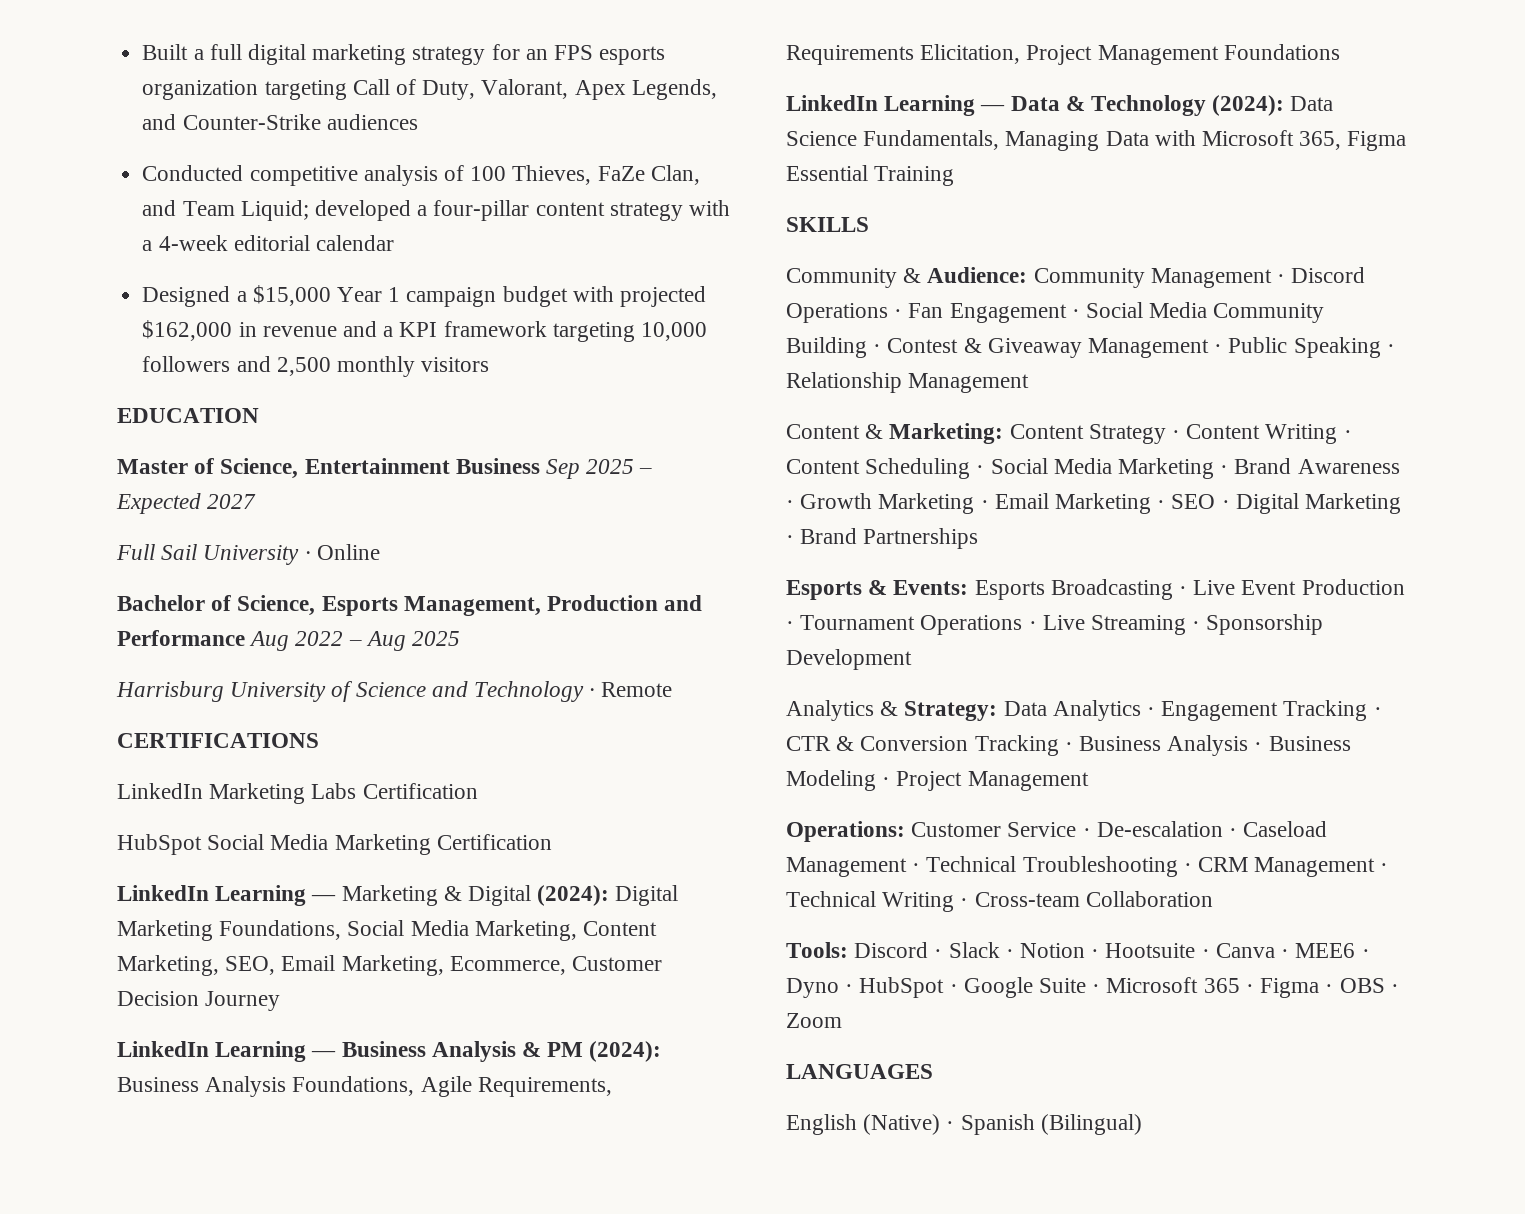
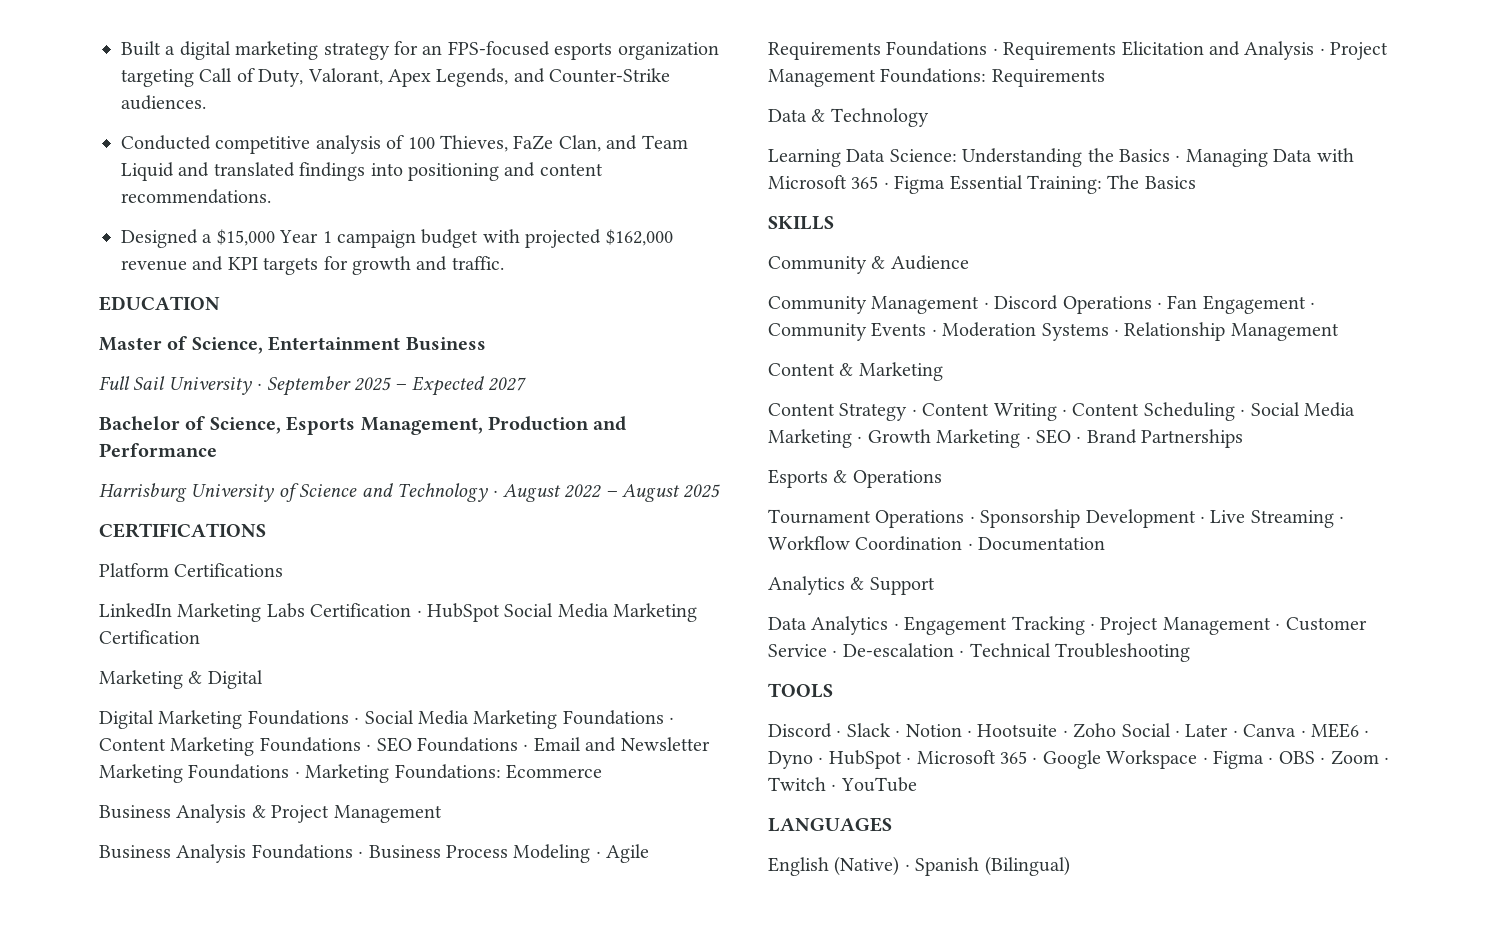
[209,44,242,60] full -> (176, 50) none
[553,45,593,60] FPS -> [447,41,550,56] FPS-focused
[326,114,418,130] audiences -> [121,95,206,110] audiences.
[240,200,730,221] [142,235,394,251] Liquid; developed a four-pillar content strategy with a 4-week editorial calendar -> [121,162,603,181] [121,189,271,204] Liquid and translated findings into positioning and content recommendations.
[238,322,257,337] in -> (673, 237) none
[383,321,707,342] [142,356,490,377] a KPI framework targeting 10,000 followers and 2,500 monthly visitors -> [227,256,504,275] KPI targets for growth and traffic.
[546,459,653,479] [116,493,257,514] Sep 2025 – Expected 2027 -> (486, 344) none
[316,544,380,560] Online -> [266,376,527,396] September 2025 – Expected 2027
[249,631,461,651] Aug 2022 – Aug 2025 -> (217, 450) none
[601,682,673,697] Remote -> [502,484,721,502] August 2022 – August 2025
(319, 740) none -> [99,563,284,577] // Platform Certifications
(478, 791) // -> [416,610,422,617] ·
[117,885,337,906] LinkedIn Learning — -> (200, 637) none
[537,885,679,906] [117,920,658,941] [117,955,663,976] [117,991,281,1011] [117,1041,662,1062] [117,1076,612,1097] [786,44,1340,65] [786,95,1334,116] [786,130,1407,151] [786,165,955,186] (2024): Digital Marketing Foundations, Social Media Marketing, Content Marketing, SEO, Email Marketing, Ecommerce, Customer Decision Journey // LinkedIn Learning — Business Analysis & PM (2024): Business Analysis Foundations, Agile Requirements, Requirements Elicitation, Project Management Foundations // LinkedIn Learning — Data & Technology (2024): Data Science Fundamentals, Managing Data with Microsoft 365, Figma Essential Training -> [99,710,675,729] [99,737,710,756] [99,764,602,783] [99,804,442,823] [99,844,650,863] [768,41,1389,60] [768,68,1105,87] [768,108,929,127] [768,148,1354,167] [768,175,1196,194] // Digital Marketing Foundations · Social Media Marketing Foundations · Content Marketing Foundations · SEO Foundations · Email and Newsletter Marketing Foundations · Marketing Foundations: Ecommerce // Business Analysis & Project Management // Business Analysis Foundations · Business Process Modeling · Agile Requirements Foundations · Requirements Elicitation and Analysis · Project Management Foundations: Requirements // Data & Technology // Learning Data Science: Understanding the Basics · Managing Data with Microsoft 365 · Figma Essential Training: The Basics
[927,267,1028,283] Audience: -> [890,255,969,270] Audience //
[1086,302,1325,323] [786,337,1381,358] Social Media Community Building · Contest & Giveaway Management · Public Speaking -> [768,322,1109,341] Community Events · Moderation Systems
[889,423,1004,444] Marketing: -> [858,362,943,381] Marketing //
[1234,458,1400,474] [786,493,1402,514] [786,528,979,549] [786,579,1405,600] [786,614,1324,635] [786,649,912,670] Brand Awareness · Growth Marketing · Email Marketing · SEO · Digital Marketing · Brand Partnerships // Esports & Events: Esports Broadcasting · Live Event Production · Tournament Operations · Live Streaming · Sponsorship Development -> [867,429,1244,448] [768,469,942,488] [768,509,1345,528] [768,536,1106,551] Growth Marketing · SEO · Brand Partnerships // Esports & Operations // Tournament Operations · Sponsorship Development · Live Streaming · Workflow Coordination · Documentation
[904,701,998,721] Strategy: -> [869,577,935,595] Support //
[786,735,1351,756] [786,770,1089,791] [786,821,905,842] CTR & Conversion Tracking · Business Analysis · Business Modeling · Project Management // Operations: -> [1100,617,1281,635] Project Management ·
[1243,821,1328,837] [786,857,921,877] Caseload Management · -> (965, 653) none
[1183,857,1389,877] [786,891,1213,912] [786,942,848,958] · CRM Management · Technical Writing · Cross-team Collaboration // Tools: -> [768,683,833,698] // TOOLS //
(1210, 953) none -> [1073,723,1238,738] Zoho Social · Later ·
[963,977,1240,998] Google Suite · Microsoft 365 -> [916,750,1198,769] Microsoft 365 · Google Workspace
(842, 1020) none -> [1383,757,1389,764] [768,777,917,792] · Twitch · YouTube

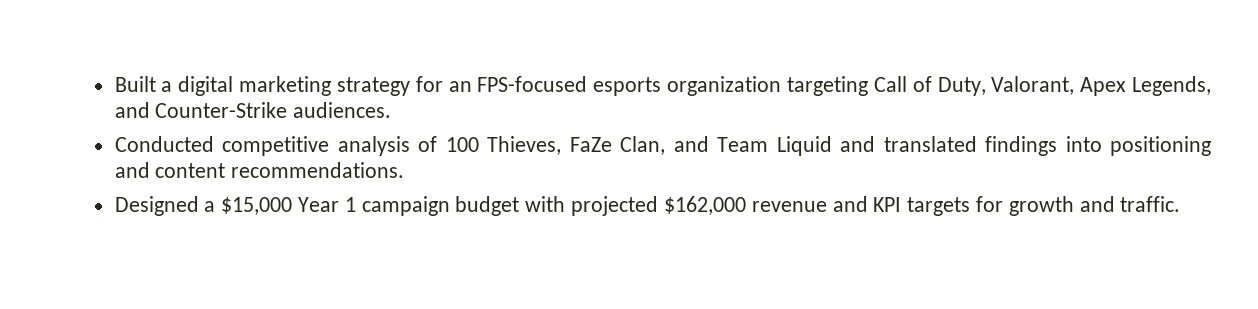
[99,296,220,311] [99,336,486,354] [99,376,527,396] [99,416,627,435] [99,443,217,457] [99,483,721,502] [99,523,266,538] [99,563,284,577] [99,603,698,622] [99,630,200,644] [99,670,263,689] [99,710,675,729] [99,737,710,756] [99,764,602,783] [99,804,442,823] [99,844,650,863] [768,41,1389,60] [768,68,1105,87] [768,108,929,127] [768,148,1354,167] [768,175,1196,194] [768,216,834,230] [768,255,969,274] [768,295,1316,314] [768,322,1339,341] [768,362,943,381] [768,402,1355,421] [768,429,1244,448] [768,469,942,488] [768,509,1345,528] [768,536,1106,551] [768,576,935,595] [768,616,1367,635] [768,643,1190,662] [768,683,833,698] [768,723,1370,738] [768,750,1389,769] [768,777,917,792] [768,817,892,832] [768,856,1070,876] // EDUCATION // Master of Science, Entertainment Business // Full Sail University · September 2025 – Expected 2027 // Bachelor of Science, Esports Management, Production and Performance // Harrisburg University of Science and Technology · August 2022 – August 2025 // CERTIFICATIONS // Platform Certifications // LinkedIn Marketing Labs Certification · HubSpot Social Media Marketing Certification // Marketing & Digital // Digital Marketing Foundations · Social Media Marketing Foundations · Content Marketing Foundations · SEO Foundations · Email and Newsletter Marketing Foundations · Marketing Foundations: Ecommerce // Business Analysis & Project Management // Business Analysis Foundations · Business Process Modeling · Agile Requirements Foundations · Requirements Elicitation and Analysis · Project Management Foundations: Requirements // Data & Technology // Learning Data Science: Understanding the Basics · Managing Data with Microsoft 365 · Figma Essential Training: The Basics // SKILLS // Community & Audience // Community Management · Discord Operations · Fan Engagement · Community Events · Moderation Systems · Relationship Management // Content & Marketing // Content Strategy · Content Writing · Content Scheduling · Social Media Marketing · Growth Marketing · SEO · Brand Partnerships // Esports & Operations // Tournament Operations · Sponsorship Development · Live Streaming · Workflow Coordination · Documentation // Analytics & Support // Data Analytics · Engagement Tracking · Project Management · Customer Service · De-escalation · Technical Troubleshooting // TOOLS // Discord · Slack · Notion · Hootsuite · Zoho Social · Later · Canva · MEE6 · Dyno · HubSpot · Microsoft 365 · Google Workspace · Figma · OBS · Zoom · Twitch · YouTube // LANGUAGES // English (Native) · Spanish (Bilingual) -> (1181, 204) none

